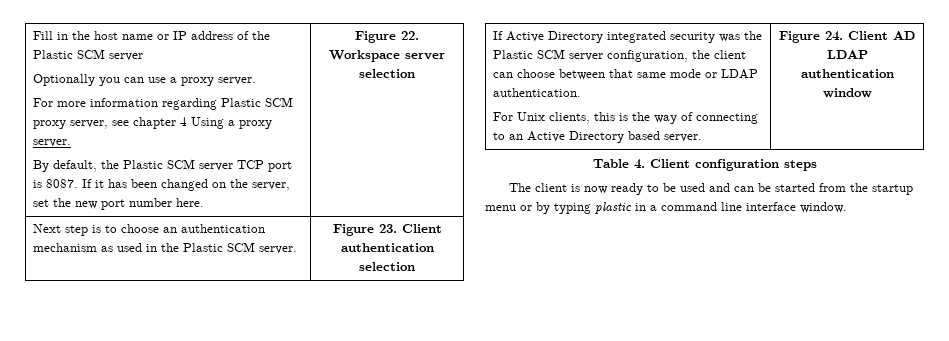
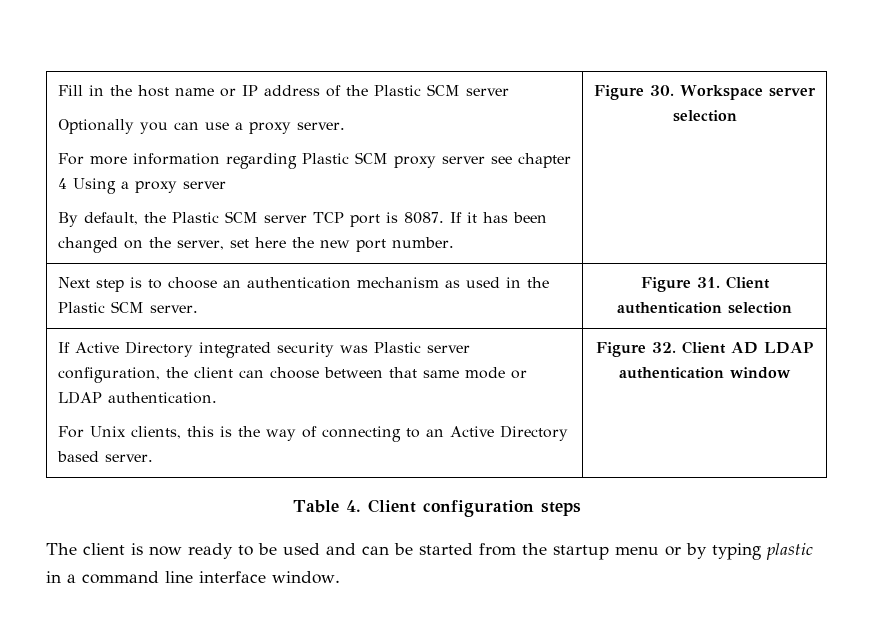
[70,120,109,129] server, -> [441,156,485,164] server
[33,139,72,147] server. -> [182,181,226,189] server
(50, 203) none -> [254,237,286,248] here
[129,198,205,207] [355,31,419,43] number here. | Figure 22. -> [391,237,454,248] [594,85,675,100] number. | Figure 30.
[378,224,397,233] 23. -> [696,277,720,288] 31.
[744,31,763,40] [493,49,566,59] the Plastic SCM -> [373,342,421,353] Plastic
[825,31,843,41] 24. -> [652,342,676,353] 32.

